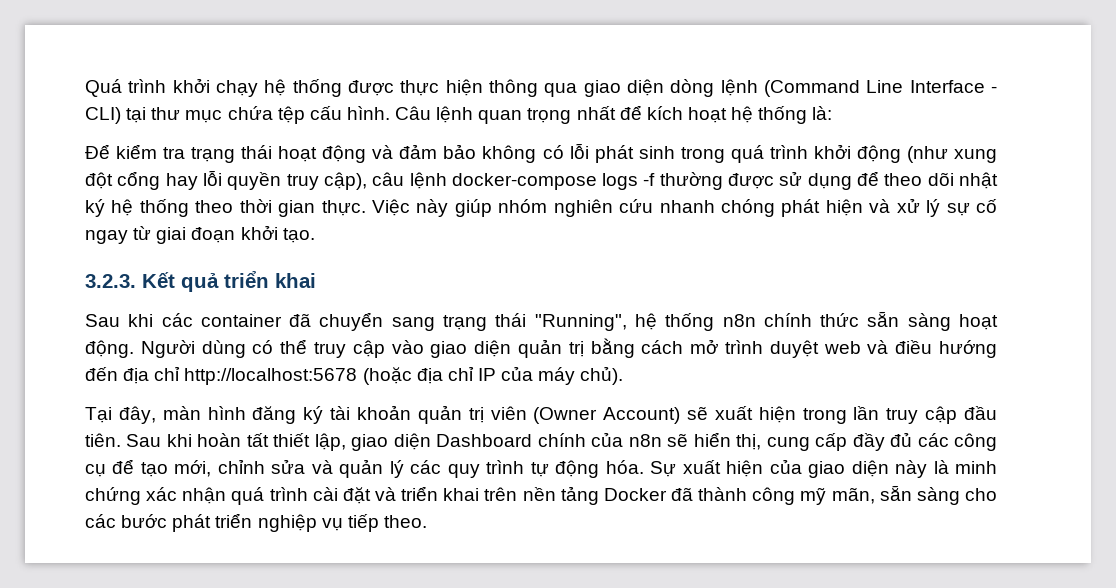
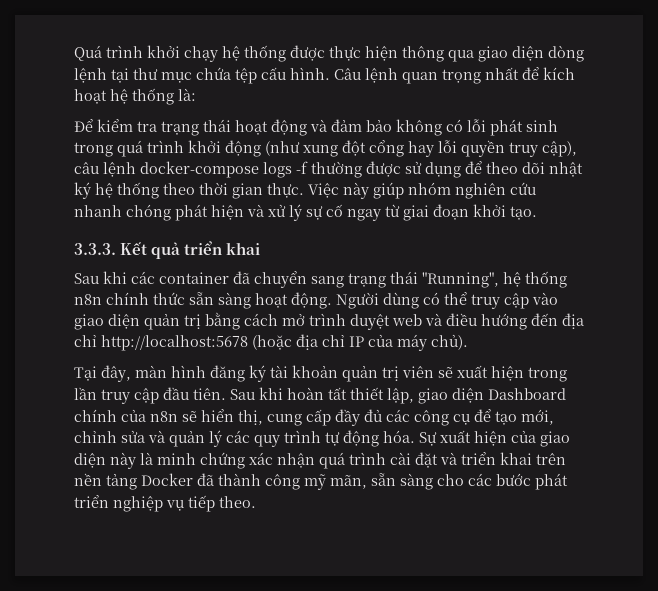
[764,80,998,97] [85,107,121,124] (Command Line Interface - CLI) -> (107, 75) none
[85,274,136,288] 3.2.3. -> [74,243,116,255] 3.3.3.
[533,407,681,424] (Owner Account) -> (434, 372) none

